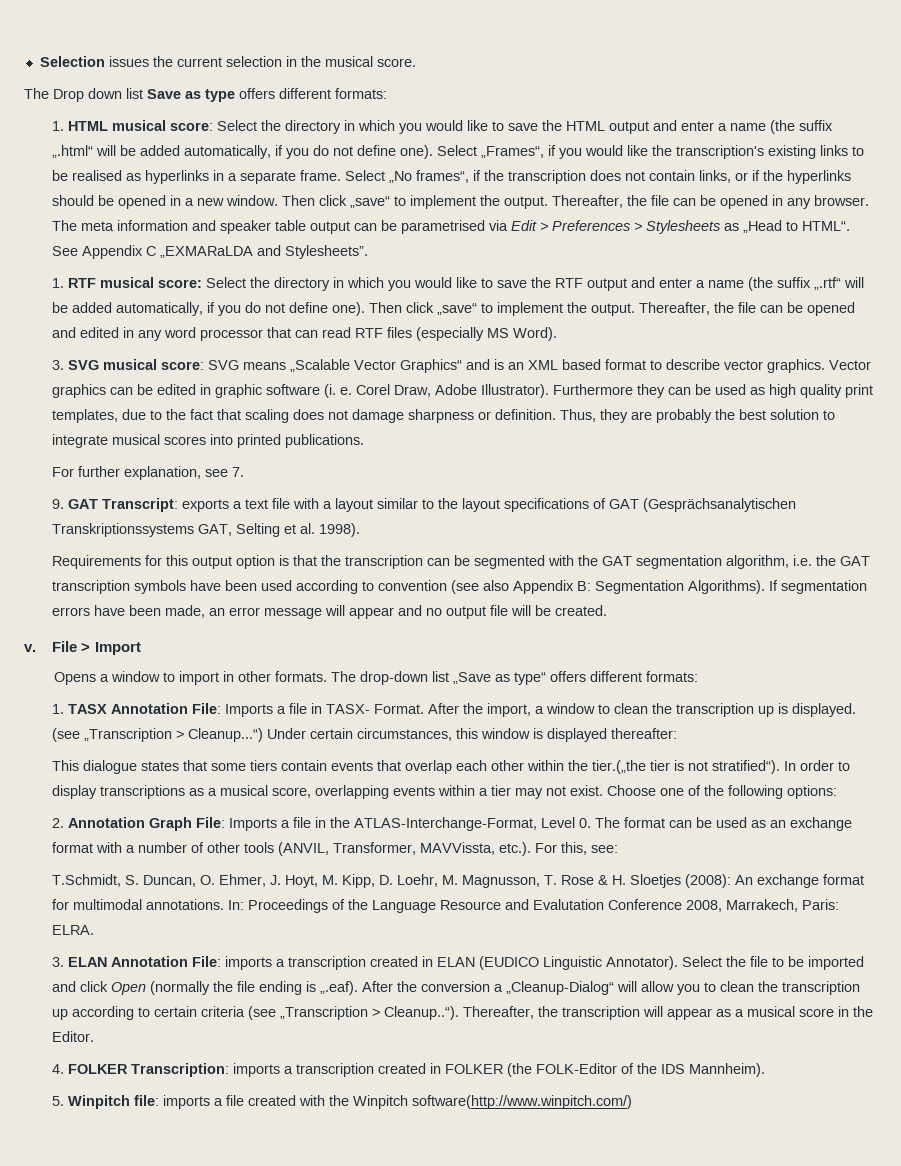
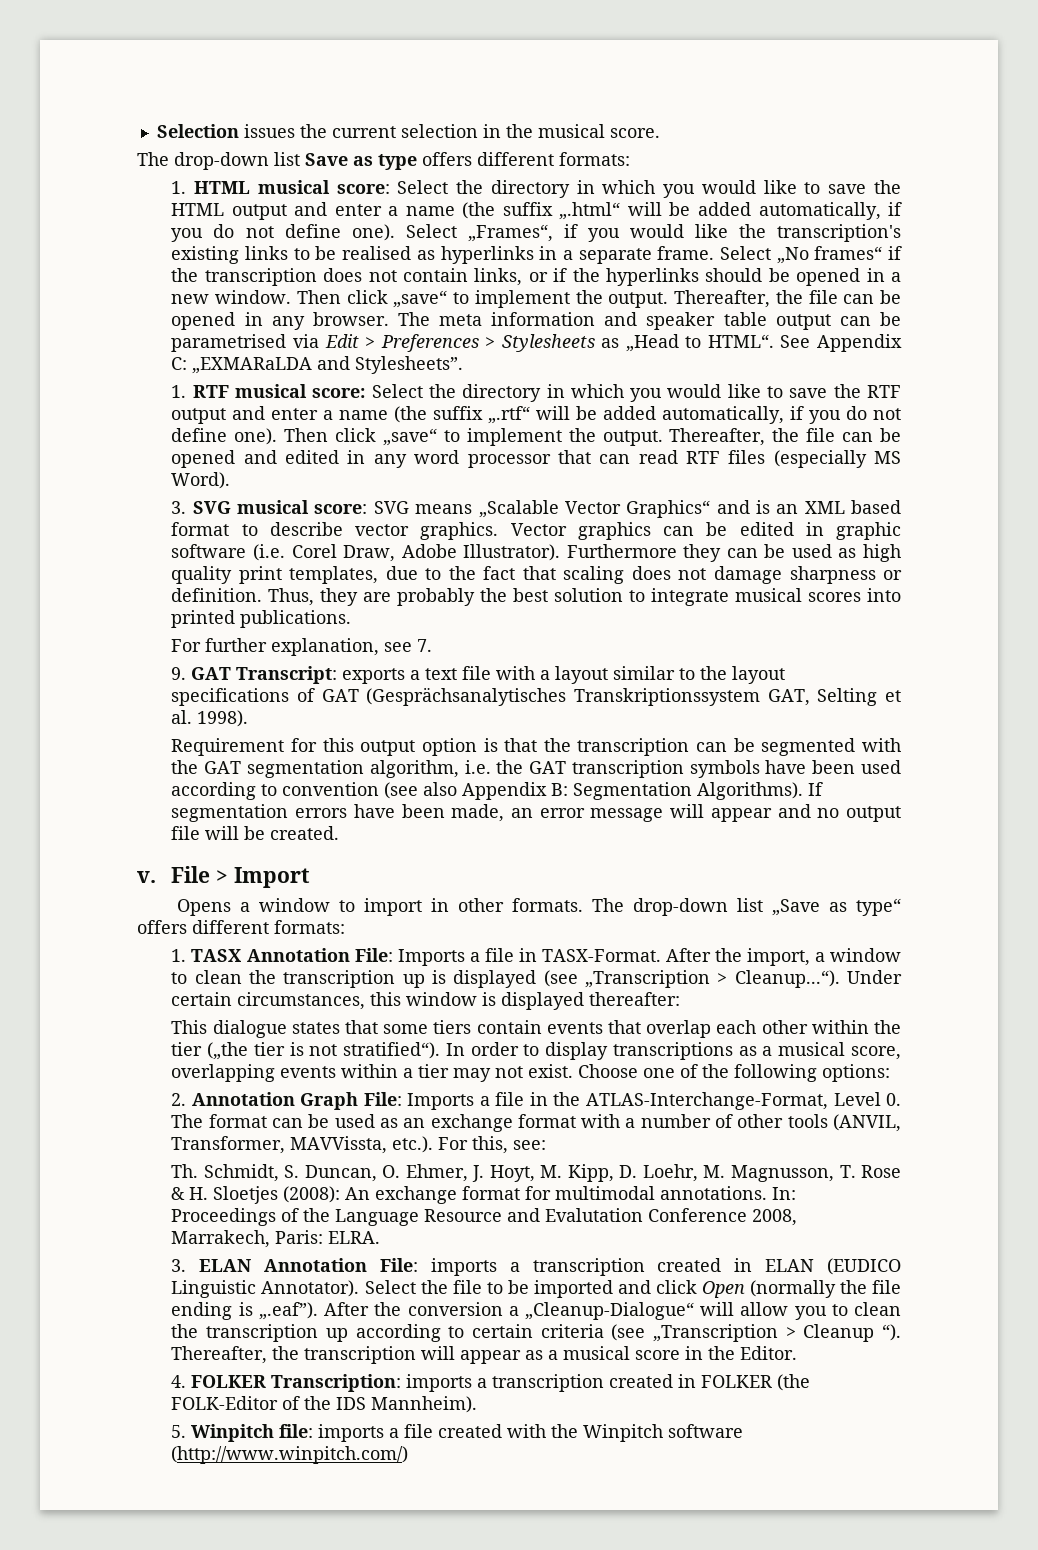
[53,88,122,102] Drop down -> [174,152,269,170] drop-down
[416,170,470,183] frames“, -> [814,246,883,260] frames“
[146,246,157,256] C -> [171,357,188,370] C:
[324,384,353,398] (i. e. -> [252,544,285,561] (i.e.
[643,498,797,512] [52,523,195,537] (Gesprächsanalytischen Transkriptionssystems -> [366,687,761,706] (Gesprächsanalytisches Transkriptionssystem
[52,555,142,569] Requirements -> [171,738,285,756] Requirement
[326,704,425,714] TASX- Format. -> [541,949,661,962] TASX-Format.
[792,703,857,717] [52,728,264,742] displayed. (see „Transcription > Cleanup...“) -> [453,970,840,988] displayed (see „Transcription > Cleanup...“).
[592,760,647,774] tier.(„the -> [171,1042,249,1060] tier („the
[52,874,122,887] T.Schmidt, -> [171,1164,279,1182] Th. Schmidt,
[320,981,359,995] „.eaf). -> [258,1302,318,1320] „.eaf”).
[506,981,615,995] „Cleanup-Dialog“ -> [524,1302,694,1320] „Cleanup-Dialogue“
[384,1006,460,1020] Cleanup..“). -> [803,1324,901,1342] Cleanup “).
[412,1095,633,1109] software(http://www.winpitch.com/) -> [668,1424,744,1438] [171,1446,409,1464] software (http://www.winpitch.com/)

